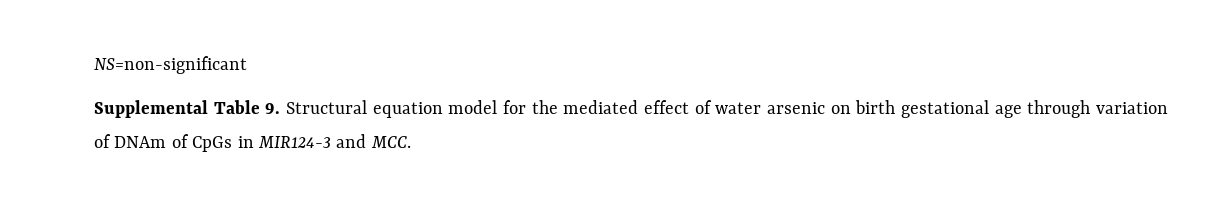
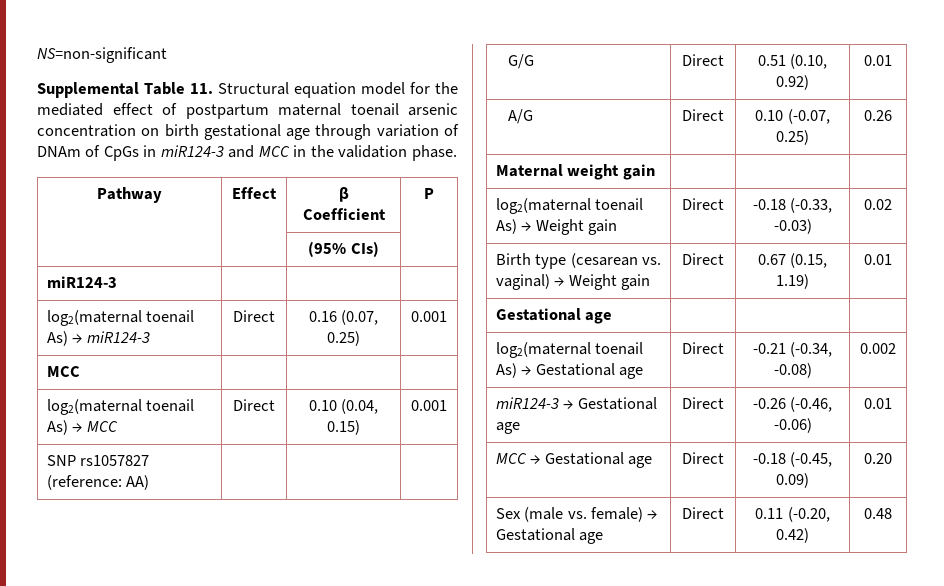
[265,103,281,114] 9. -> [190,83,213,94] 11.
[715,102,825,114] water arsenic -> [185,103,458,119] [37,124,136,137] postpartum maternal toenail arsenic concentration
[258,134,411,148] MIR124-3 and MCC. -> [160,145,457,161] [97,187,162,203] [232,187,277,199] [338,187,349,202] [302,208,386,220] [424,188,434,199] [308,241,379,257] [46,276,117,288] [46,310,195,326] [46,331,150,346] [233,310,275,322] [308,310,379,325] [327,331,360,346] [411,311,447,322] [46,366,80,377] [46,399,195,415] [46,420,118,435] [233,399,275,411] [308,399,379,414] [327,420,360,435] [411,400,447,411] [46,455,150,466] [46,475,150,490] [508,54,535,69] [682,54,724,66] [757,54,828,69] [776,75,809,90] [864,55,892,66] [508,109,534,124] [682,109,724,121] [755,109,830,124] [776,130,809,145] [864,110,892,121] [495,164,655,180] [495,198,644,214] [495,219,617,235] [682,198,724,210] [752,198,833,213] [773,219,812,234] [864,199,892,210] [495,253,661,269] [495,274,650,290] [682,253,724,265] [757,253,828,268] [776,274,809,289] [864,254,892,265] [495,308,613,324] [495,342,644,358] [495,363,643,379] [682,342,724,354] [752,342,833,357] [773,363,812,378] [860,343,896,354] [495,397,657,410] [495,422,520,434] [682,397,724,409] [752,397,833,412] [773,418,812,433] [864,398,892,409] [495,452,652,468] [682,452,724,464] [752,452,833,467] [776,473,809,488] [864,453,892,464] [495,507,658,522] [495,528,604,544] [682,507,724,519] [755,507,830,522] [776,528,809,543] [864,508,892,519] miR124-3 and MCC in the validation phase. // Pathway | Effect | β Coefficient | P // | | (95% CIs) | // miR124-3 | | | // log2(maternal toenail As) → miR124-3 | Direct | 0.16 (0.07, 0.25) | 0.001 // MCC | | | // log2(maternal toenail As) → MCC | Direct | 0.10 (0.04, 0.15) | 0.001 // SNP rs1057827 (reference: AA) | | | // G/G | Direct | 0.51 (0.10, 0.92) | 0.01 // A/G | Direct | 0.10 (-0.07, 0.25) | 0.26 // Maternal weight gain | | | // log2(maternal toenail As) → Weight gain | Direct | -0.18 (-0.33, -0.03) | 0.02 // Birth type (cesarean vs. vaginal) → Weight gain | Direct | 0.67 (0.15, 1.19) | 0.01 // Gestational age | | | // log2(maternal toenail As) → Gestational age | Direct | -0.21 (-0.34, -0.08) | 0.002 // miR124-3 → Gestational age | Direct | -0.26 (-0.46, -0.06) | 0.01 // MCC → Gestational age | Direct | -0.18 (-0.45, 0.09) | 0.20 // Sex (male vs. female) → Gestational age | Direct | 0.11 (-0.20, 0.42) | 0.48

